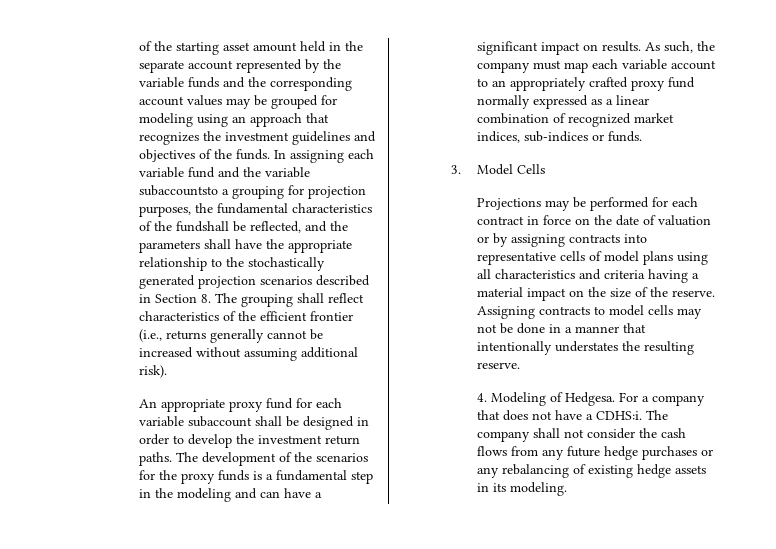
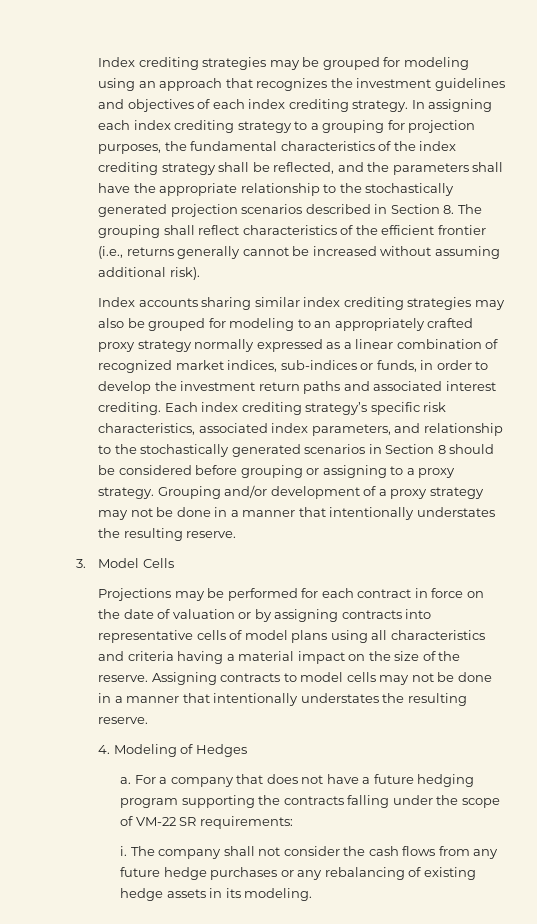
[138,41,363,55] [138,59,341,73] [138,77,352,91] [138,95,222,106] of the starting asset amount held in the separate account represented by the variable funds and the corresponding account values -> [97,57,267,70] Index crediting strategies
[213,149,374,163] [138,167,310,178] [138,185,218,196] the funds. In assigning each variable fund and the variable subaccountsto -> [212,99,493,112] [97,120,308,133] each index crediting strategy. In assigning each index crediting strategy to
[175,221,229,232] fundshall -> [419,141,457,151] [97,162,250,175] index crediting strategy shall
[138,398,342,412] [138,416,369,430] [138,434,360,448] [138,452,368,466] [138,470,373,484] [138,488,322,502] [476,41,715,55] [476,59,716,73] An appropriate proxy fund for each variable subaccount shall be designed in order to develop the investment return paths. The development of the scenarios for the proxy funds is a fundamental step in the modeling and can have a significant impact on results. As such, the company must map each variable account -> [97,297,505,310] [97,318,295,331] Index accounts sharing similar index crediting strategies may also be grouped for modeling
[667,77,695,88] fund -> [137,340,192,352] strategy
[607,131,642,142] funds. -> [376,360,489,372] [97,381,496,394] [97,402,447,415] [97,423,503,436] [97,444,495,457] [97,465,456,478] [97,485,484,499] [97,507,495,520] [97,528,237,541] funds, in order to develop the investment return paths and associated interest crediting. Each index crediting strategy’s specific risk characteristics, associated index parameters, and relationship to the stochastically generated scenarios in Section 8 should be considered before grouping or assigning to a proxy strategy. Grouping and/or development of a proxy strategy may not be done in a manner that intentionally understates the resulting reserve.
[564,392,615,406] Hedgesa. -> [195,744,247,757] [119,777,131,784] Hedges // a.
[595,411,642,420] CDHS:i. -> [373,774,475,787] [119,795,500,808] [119,816,293,829] [119,846,127,856] future hedging program supporting the contracts falling under the scope of VM-22 SR requirements: // i.

